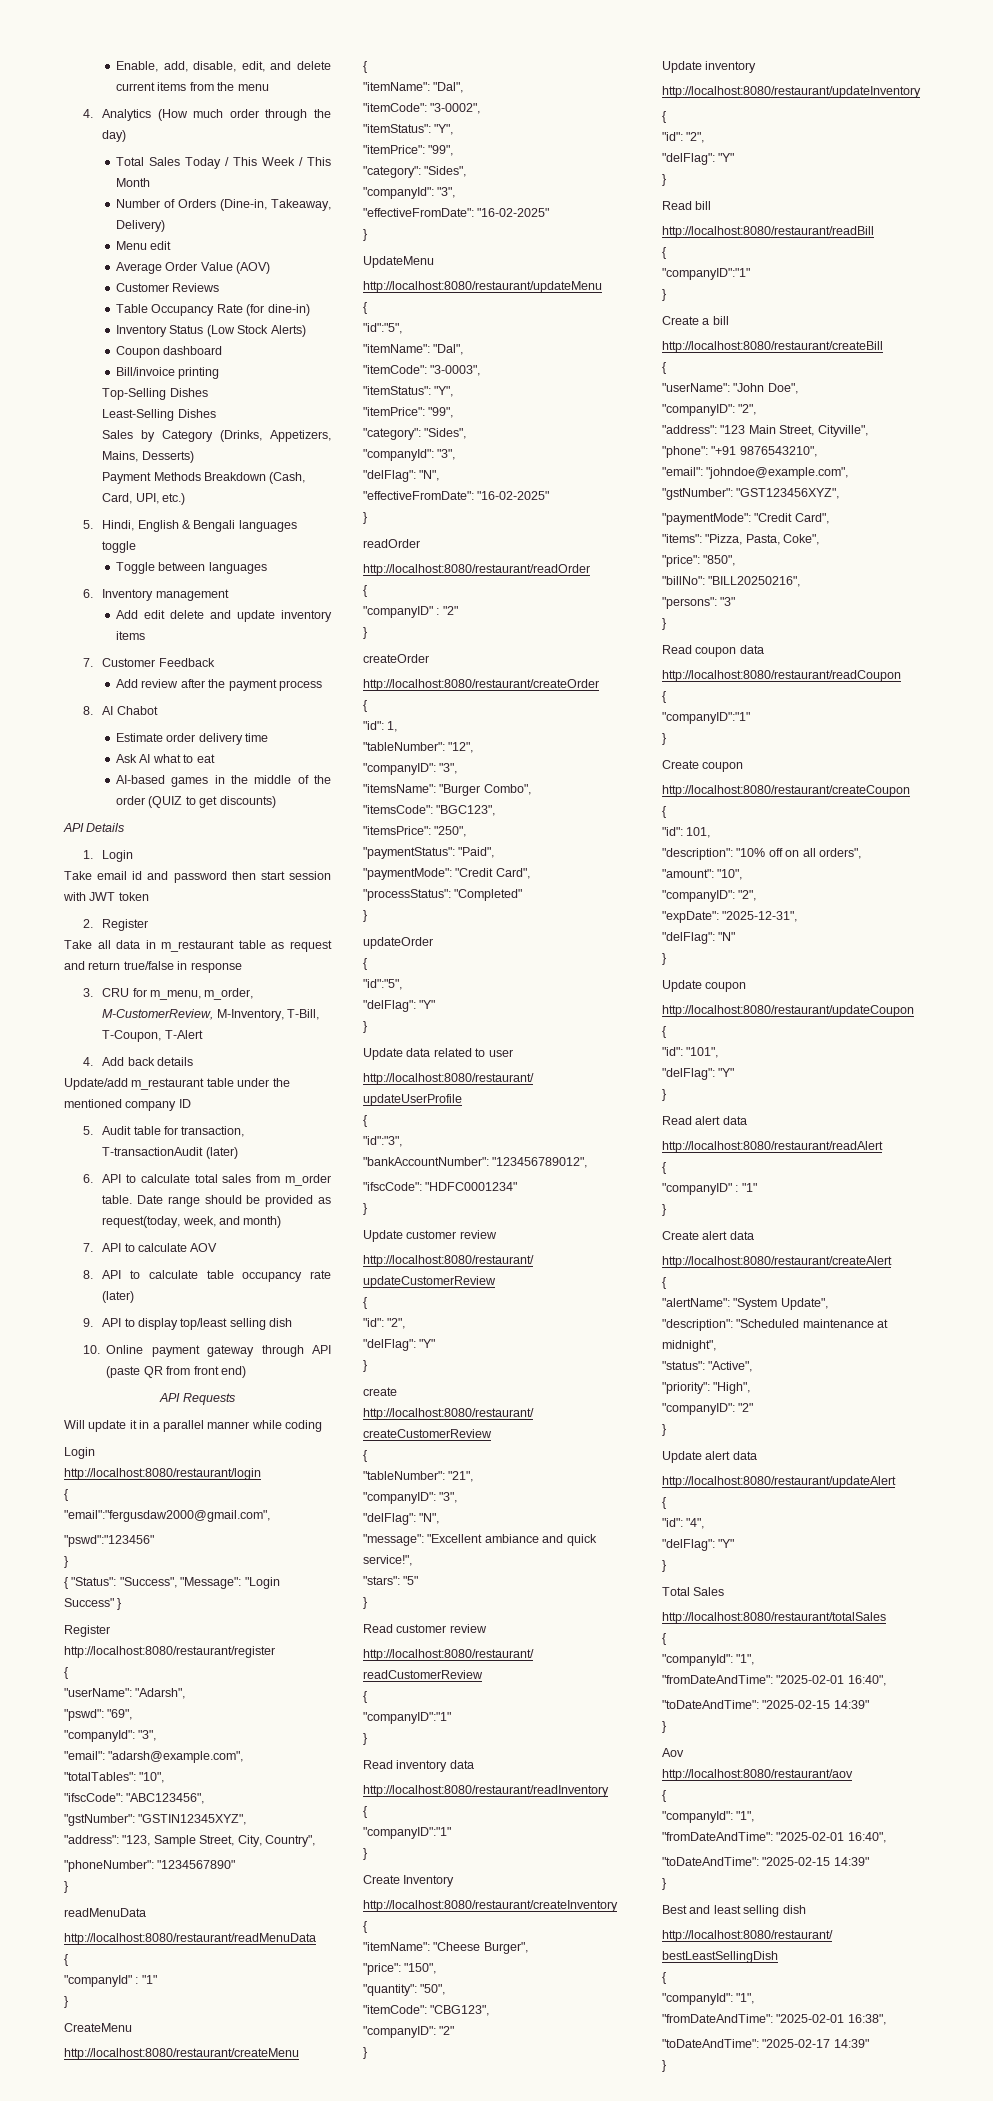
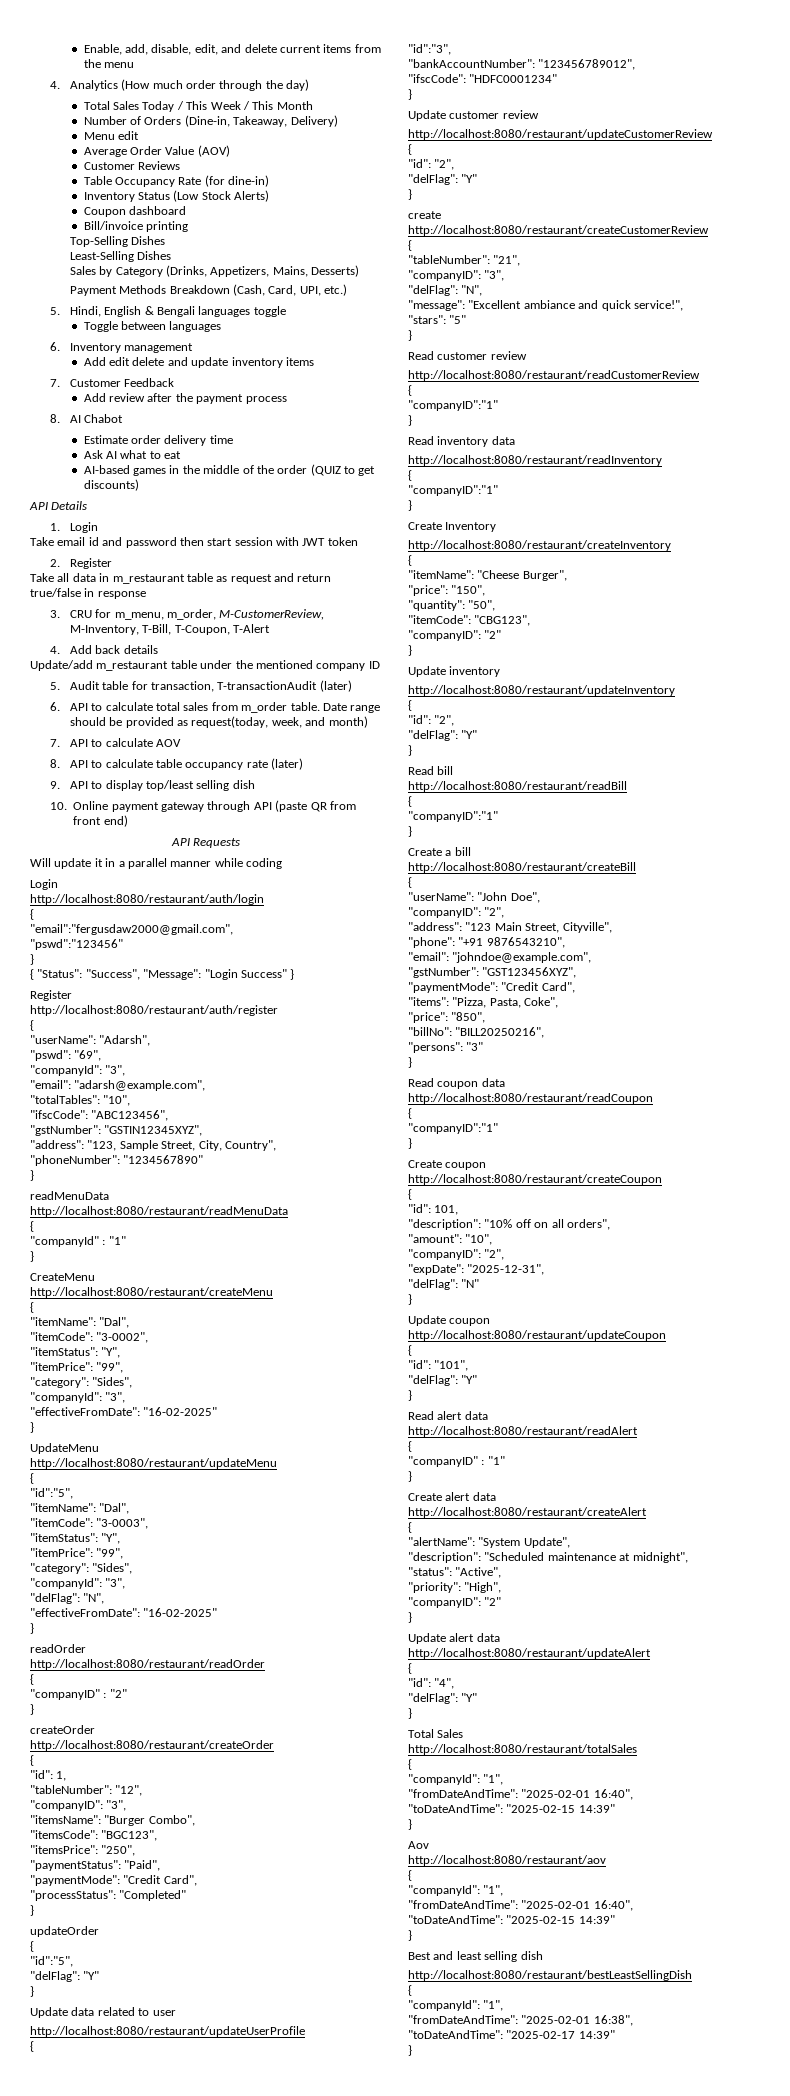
[64,1468,261,1480] http://localhost:8080/restaurant/login -> [30,894,264,905] http://localhost:8080/restaurant/auth/login
[64,1646,275,1658] http://localhost:8080/restaurant/register -> [30,1005,278,1016] http://localhost:8080/restaurant/auth/register

